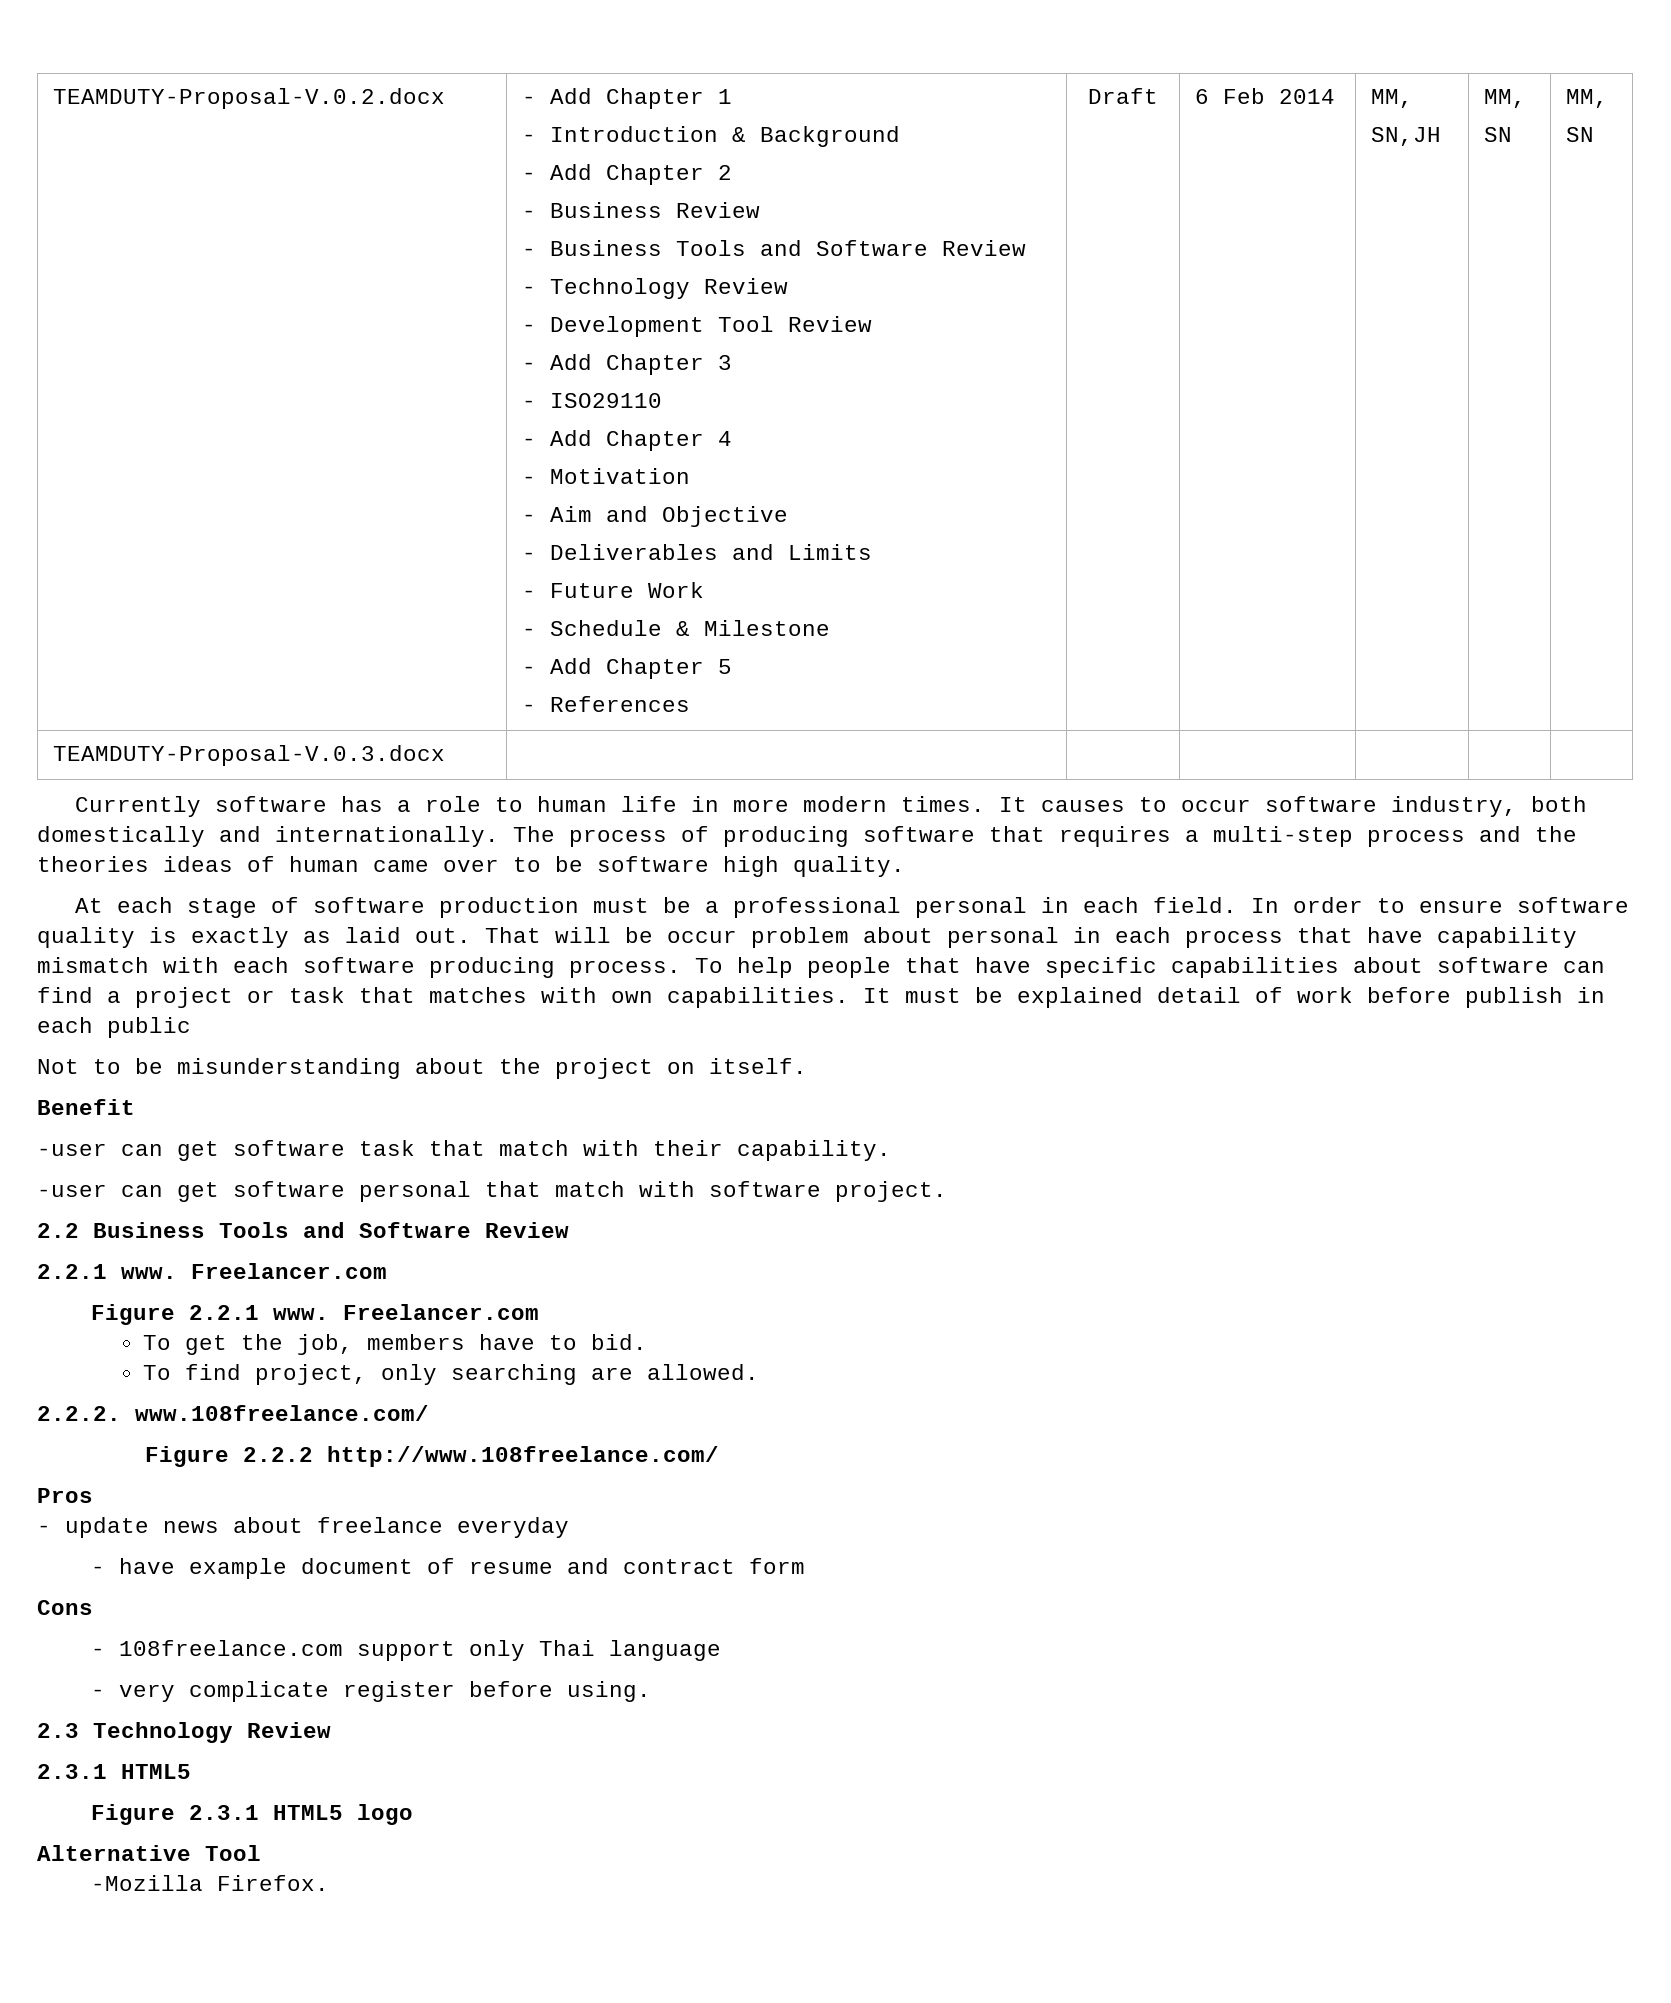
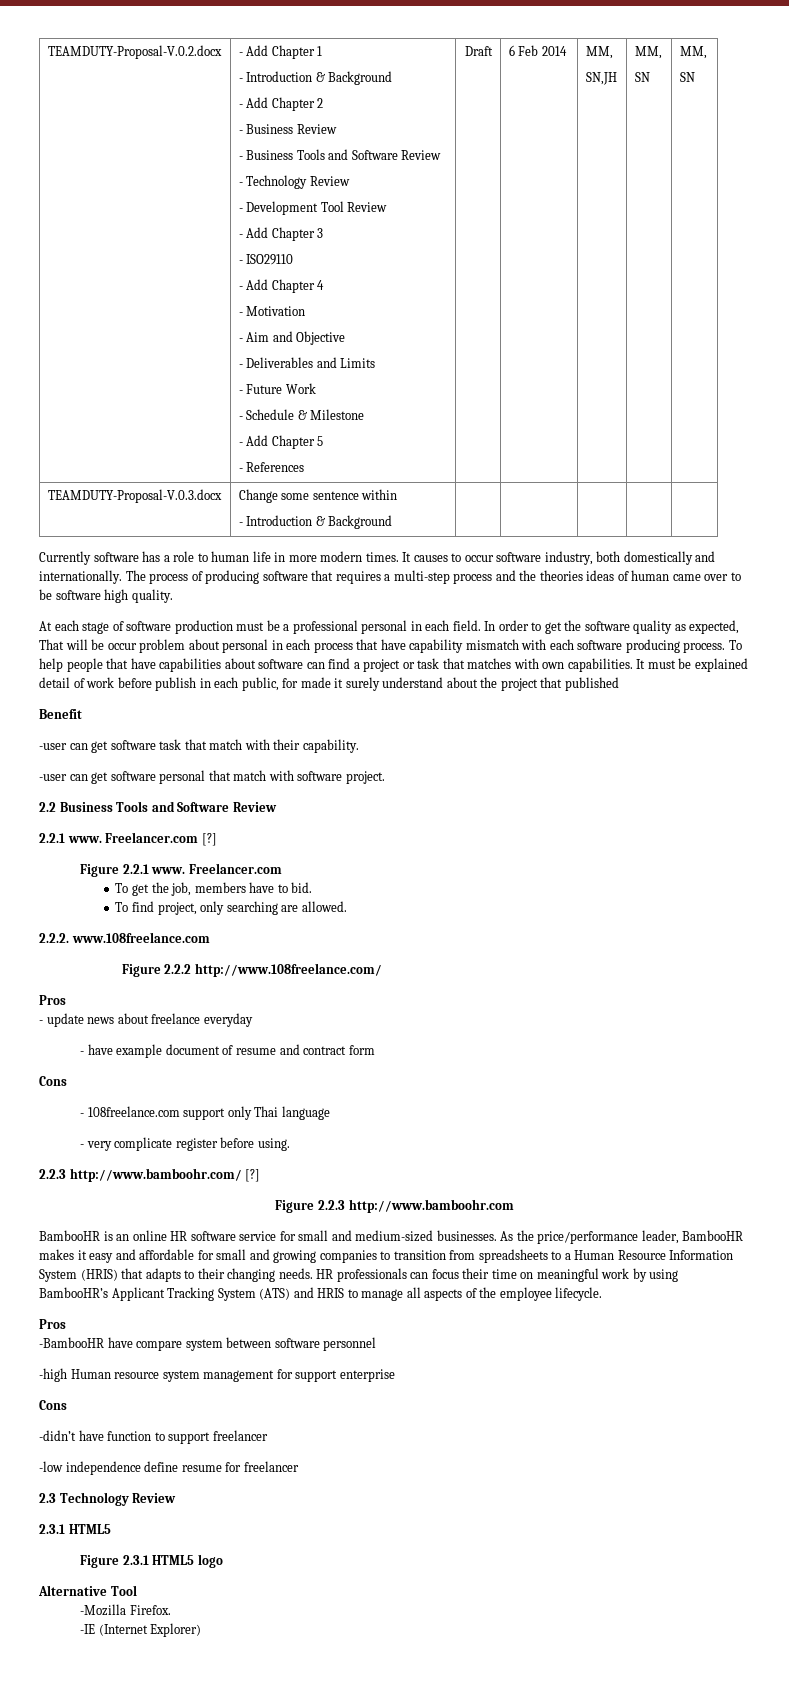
(445, 755) none -> [238,489,398,503] [238,515,393,529] Change some sentence within // - Introduction & Background
[1419,897,1630,913] [37,927,471,948] ensure software quality is exactly as laid out. -> [544,620,740,634] get the software quality as expected,
[1045,957,1157,978] specific -> (156, 663) none
[107,1017,191,1038] [37,1058,401,1079] public // Not to be misunderstanding -> [241,677,444,691] public, for made it surely understand
[667,1058,807,1074] on itself. -> [540,677,619,691] that published
(387, 1271) none -> [201,833,217,846] [?]
[135,1405,429,1421] www.108freelance.com/ -> [71,932,210,943] www.108freelance.com
(652, 1691) none -> [39,1168,261,1182] [275,1199,514,1213] [39,1230,744,1244] [39,1249,734,1263] [39,1268,679,1282] [39,1287,603,1301] [39,1319,66,1329] [39,1337,377,1351] [39,1368,395,1382] [39,1400,67,1410] [39,1430,268,1444] [39,1461,299,1475] // 2.2.3 http://www.bamboohr.com/ [?] // Figure 2.2.3 http://www.bamboohr.com // BambooHR is an online HR software service for small and medium-sized businesses. As the price/performance leader, BambooHR makes it easy and affordable for small and growing companies to transition from spreadsheets to a Human Resource Information System (HRIS) that adapts to their changing needs. HR professionals can focus their time on meaningful work by using BambooHR’s Applicant Tracking System (ATS) and HRIS to manage all aspects of the employee lifecycle. // Pros // -BambooHR have compare system between software personnel // -high Human resource system management for support enterprise // Cons // -didn’t have function to support freelancer // -low independence define resume for freelancer
(330, 1883) none -> [80,1623,202,1637] // -IE (Internet Explorer)

